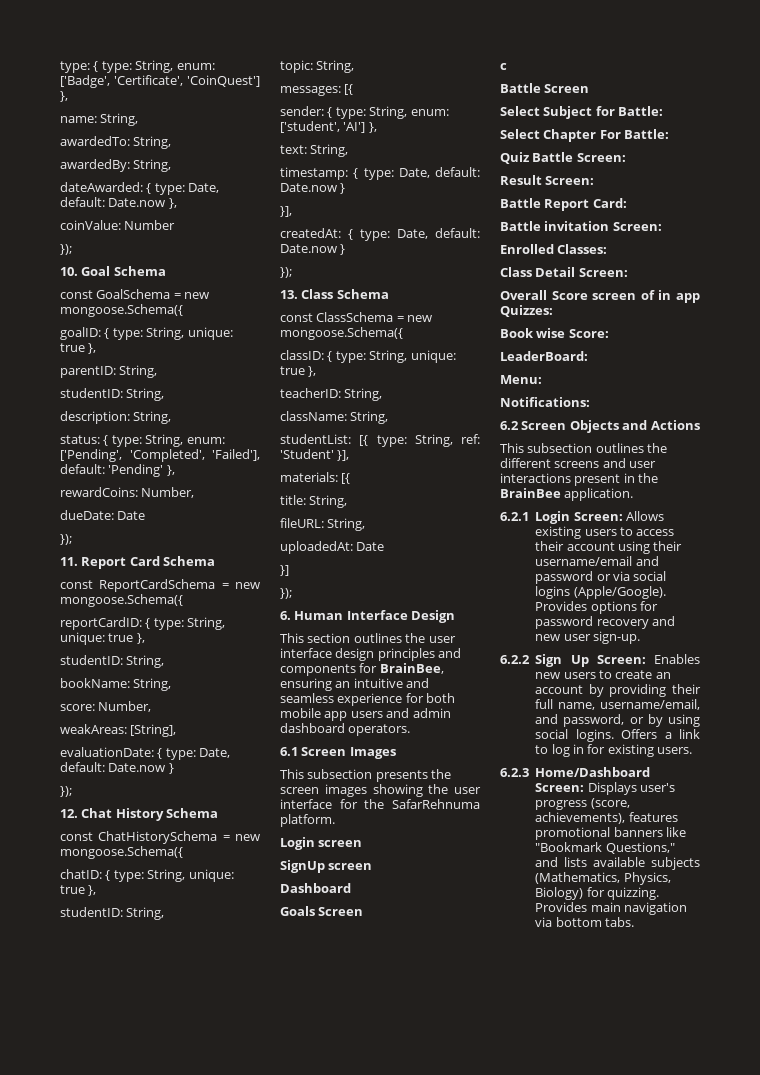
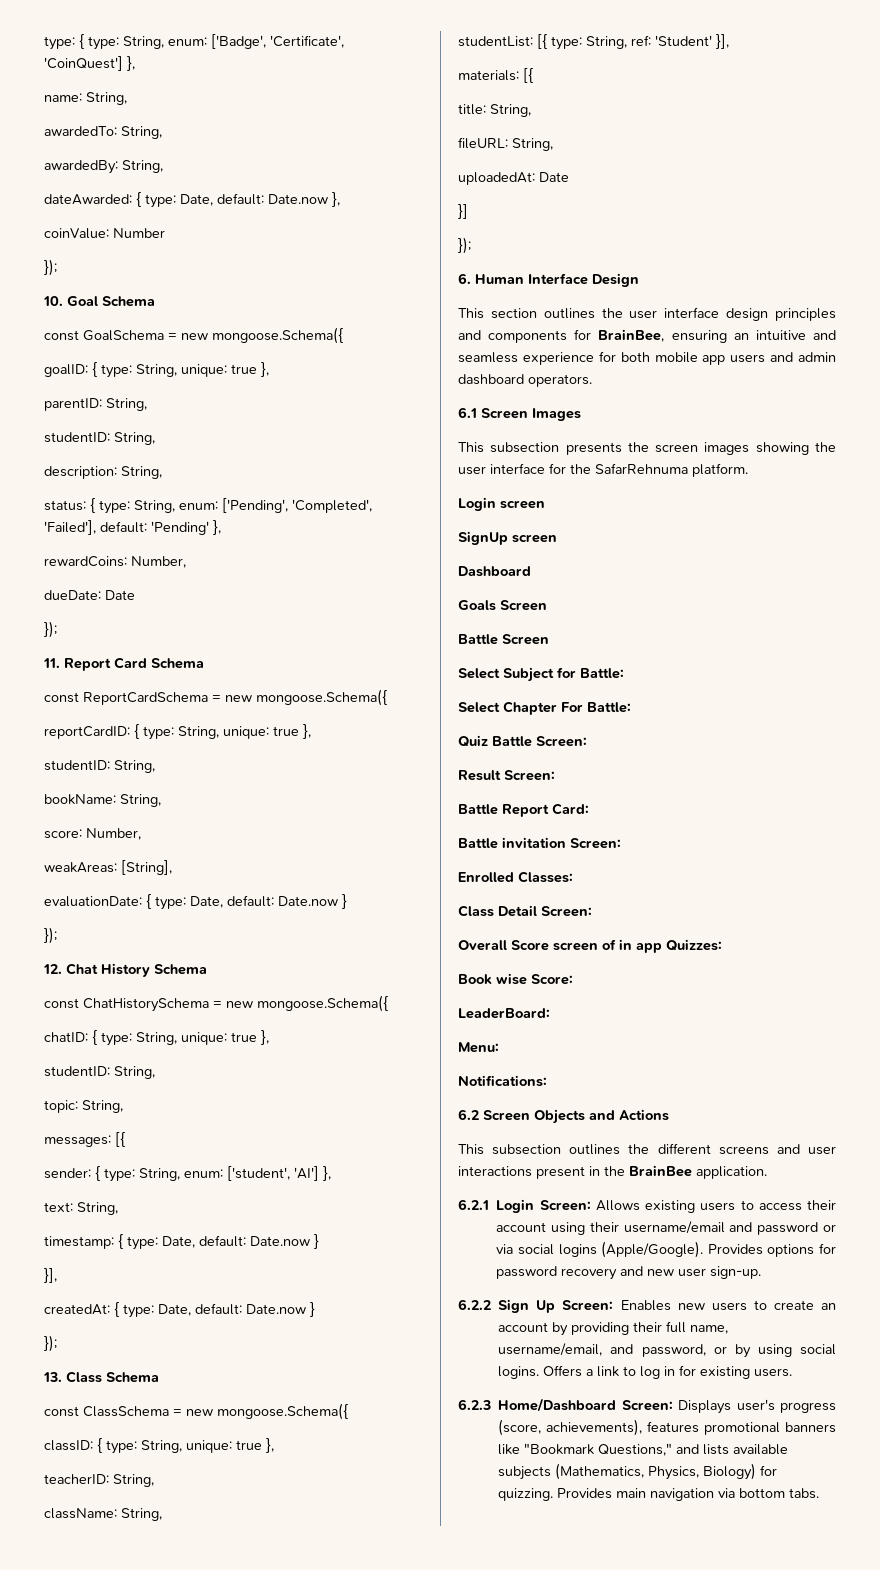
[500,63,507,70] // c -> (547, 605) none

